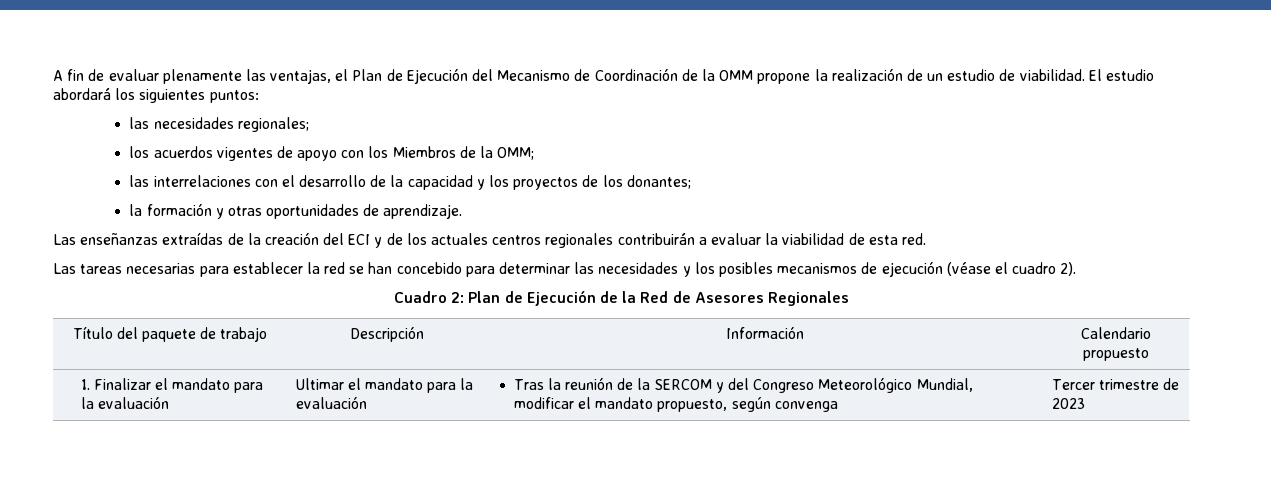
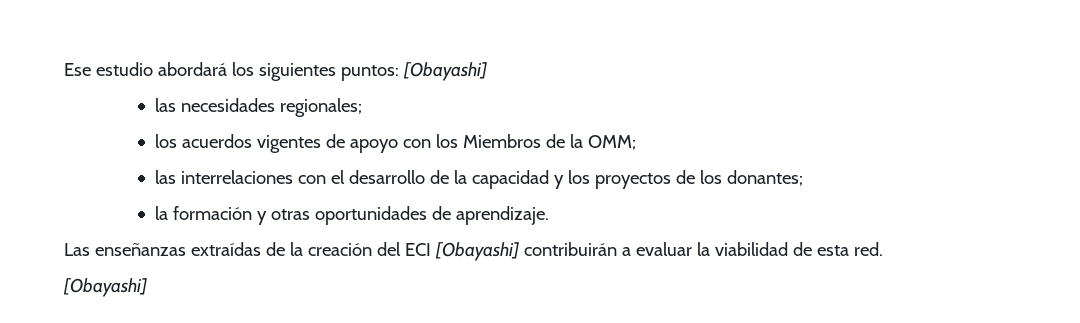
[53,68,1102,84] A fin de evaluar plenamente las ventajas, el Plan de Ejecución del Mecanismo de Coordinación de la OMM propone la realización de un estudio de viabilidad. El -> [64,63,91,76] Ese
(259, 96) none -> [402,62,487,81] [Obayashi]
[374,233,614,248] y de los actuales centros regionales -> [434,242,519,261] [Obayashi]
[53,261,1077,277] [394,291,849,306] [72,326,268,342] [349,326,424,342] [726,326,804,339] [1081,327,1151,339] [1083,348,1149,361] [80,378,264,393] [80,396,169,409] [295,378,474,393] [295,396,367,409] [513,377,973,393] [513,397,838,412] [1051,378,1180,390] [1051,398,1085,409] Las tareas necesarias para establecer la red se han concebido para determinar las necesidades y los posibles mecanismos de ejecución (véase el cuadro 2). // Cuadro 2: Plan de Ejecución de la Red de Asesores Regionales // Título del paquete de trabajo | Descripción | Información | Calendario propuesto // 1. Finalizar el mandato para la evaluación | Ultimar el mandato para la evaluación | Tras la reunión de la SERCOM y del Congreso Meteorológico Mundial, modificar el mandato propuesto, según convenga | Tercer trimestre de 2023 -> [63,278,147,297] [Obayashi]

